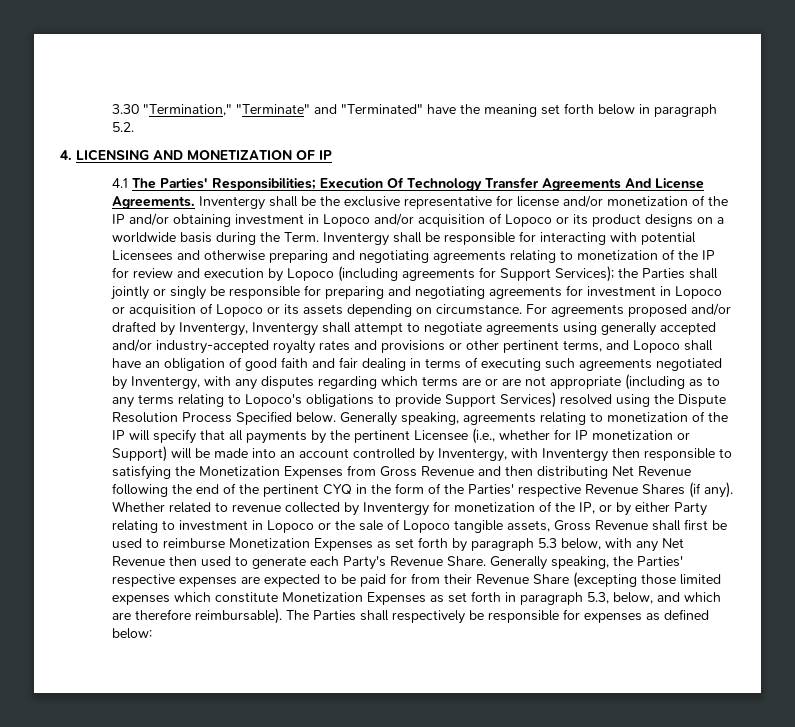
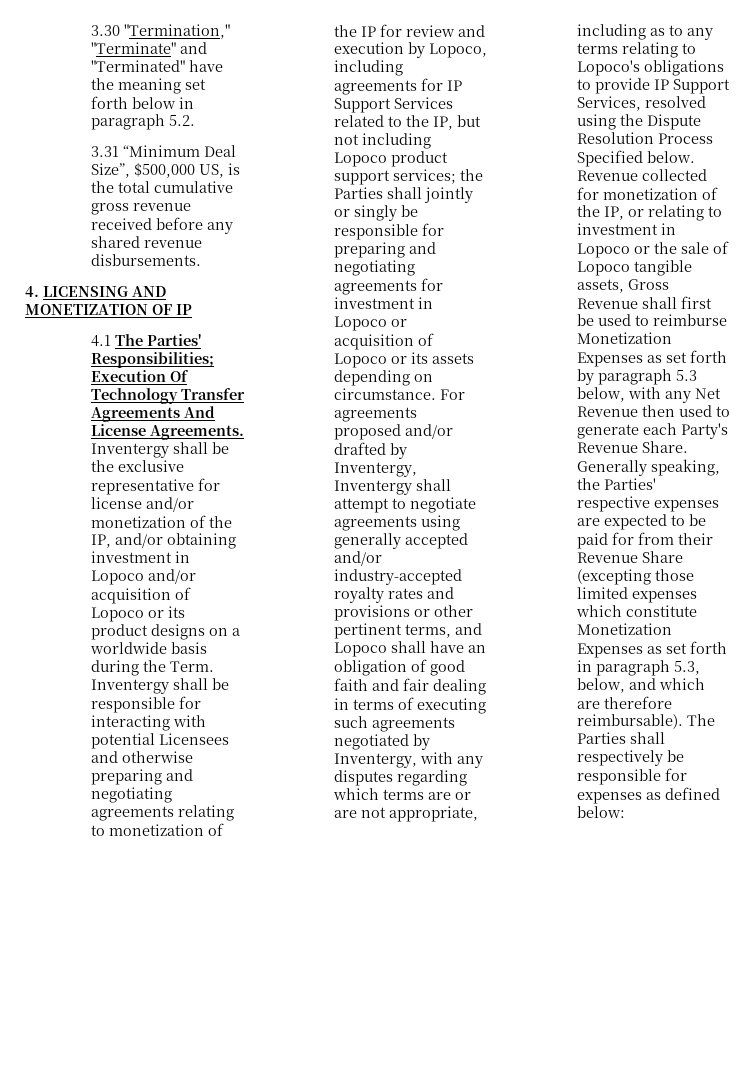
(135, 127) none -> [90,145,236,157] [90,163,240,178] [90,181,233,193] [90,203,191,215] [90,217,233,234] [90,236,202,248] [90,254,201,266] // 3.31 “Minimum Deal Size”, $500,000 US, is the total cumulative gross revenue received before any shared revenue disbursements.
[112,214,126,224] IP -> [90,534,111,548] IP,
[287,266,615,282] Lopoco (including agreements for Support Services); -> [428,43,487,58] [333,60,403,76] [333,78,462,95] [333,97,453,113] [333,115,481,130] [333,133,431,149] [333,151,448,167] [333,169,456,185] Lopoco, including agreements for IP Support Services related to the IP, but not including Lopoco product support services;
[550,374,686,390] appropriate (including -> [388,806,478,822] [576,24,646,40] appropriate, including
[445,392,557,408] Support Services) -> [653,79,730,94] [576,96,641,111] IP Support Services,
[340,411,729,426] [112,428,691,444] [112,446,733,462] [112,465,692,480] [112,482,734,498] [112,501,430,516] Generally speaking, agreements relating to monetization of the IP will specify that all payments by the pertinent Licensee (i.e., whether for IP monetization or Support) will be made into an account controlled by Inventergy, with Inventergy then responsible to satisfying the Monetization Expenses from Gross Revenue and then distributing Net Revenue following the end of the pertinent CYQ in the form of the Parties' respective Revenue Shares (if any). Whether related to revenue collected by Inventergy -> [576,169,707,181] Revenue collected
[616,502,708,516] by either Party -> (644, 213) none

